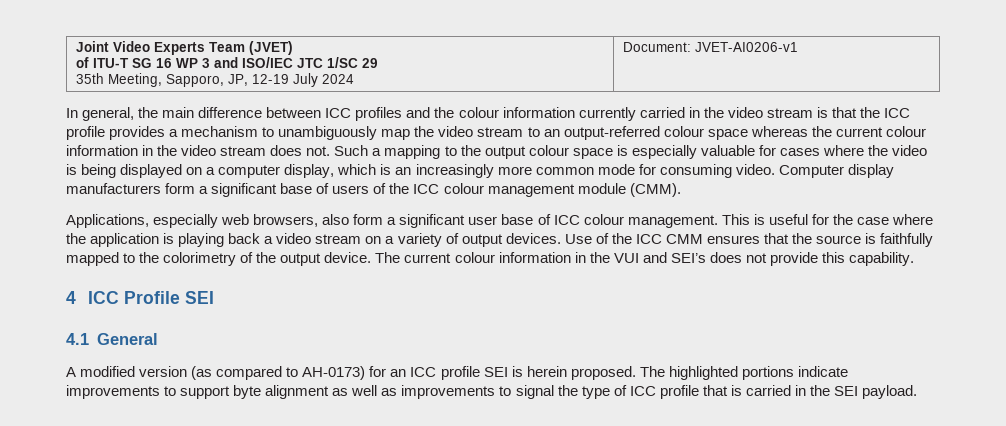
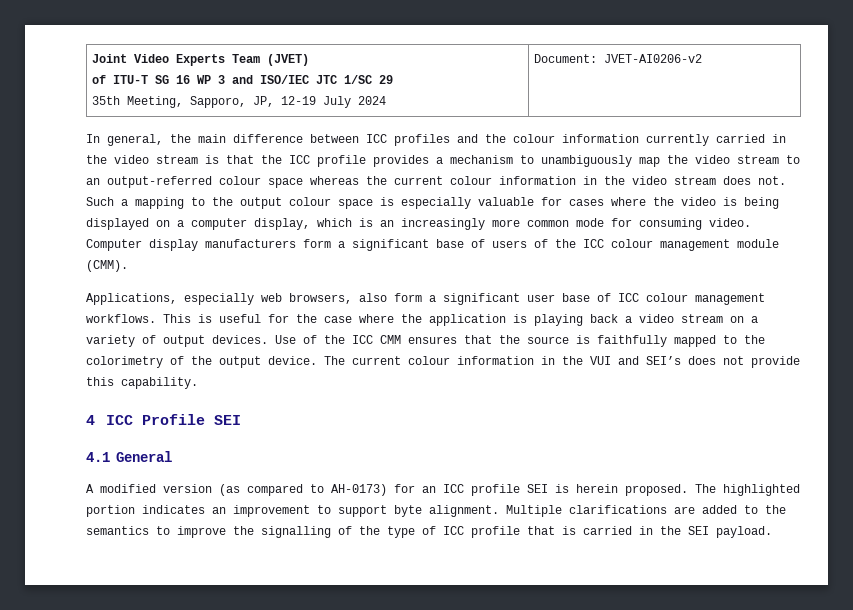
[694,42,798,52] JVET-AI0206-v1 -> [604,54,703,63] JVET-AI0206-v2
[627,215,718,228] management. -> [695,293,765,305] [86,314,156,323] management workflows.
[741,366,848,380] [66,385,554,399] portions indicate improvements to support byte alignment as well as improvements to signal -> [86,505,786,517] [86,526,352,538] portion indicates an improvement to support byte alignment. Multiple clarifications are added to the semantics to improve the signalling of

